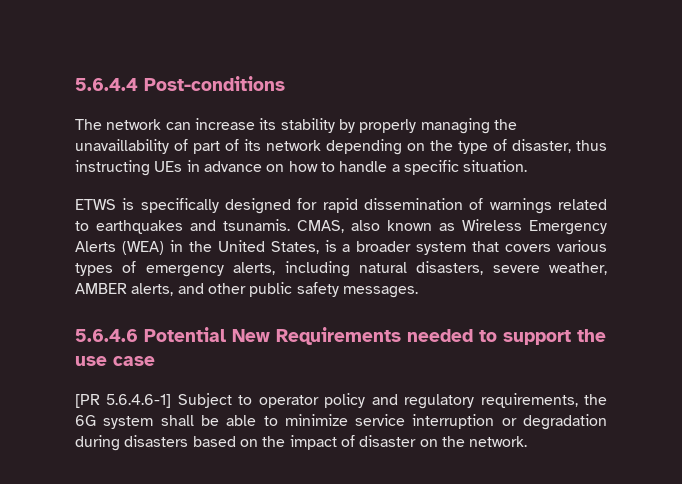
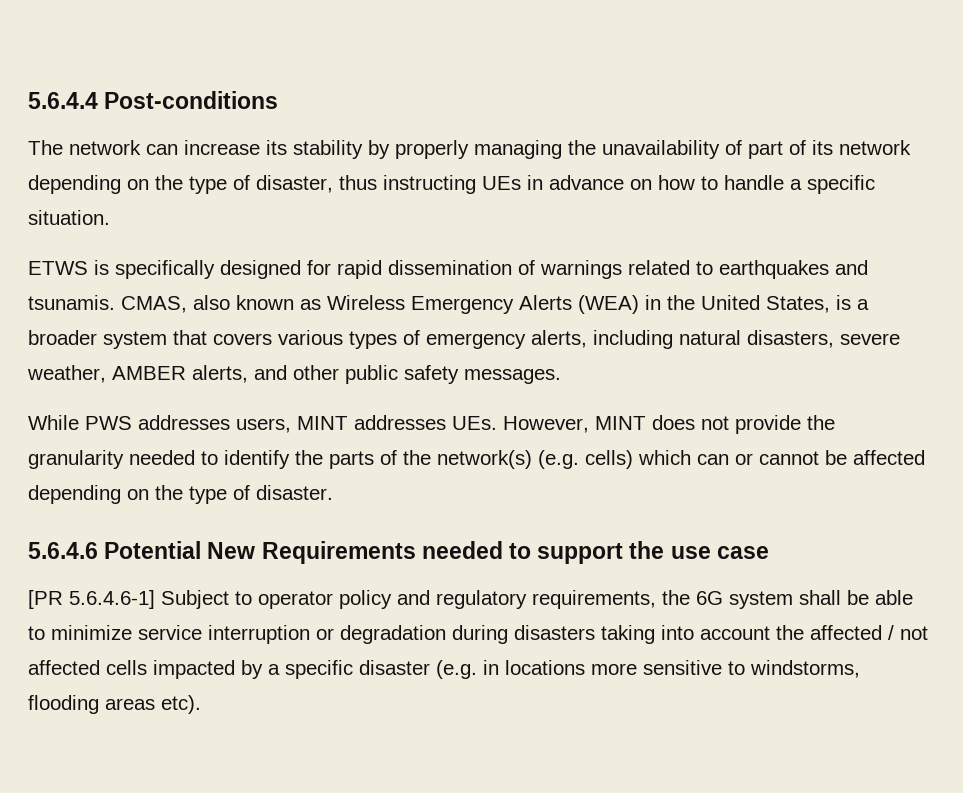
[75,139,169,154] unavaillability -> [602,140,720,159] unavailability
(418, 292) none -> [28,415,835,434] [28,450,925,469] [28,485,333,504] // While PWS addresses users, MINT addresses UEs. However, MINT does not provide the granularity needed to identify the parts of the network(s) (e.g. cells) which can or cannot be affected depending on the type of disaster.
[192,435,528,450] based on the impact of disaster on the network. -> [601,625,928,644] [28,660,860,679] [28,695,201,714] taking into account the affected / not affected cells impacted by a specific disaster (e.g. in locations more sensitive to windstorms, flooding areas etc).

